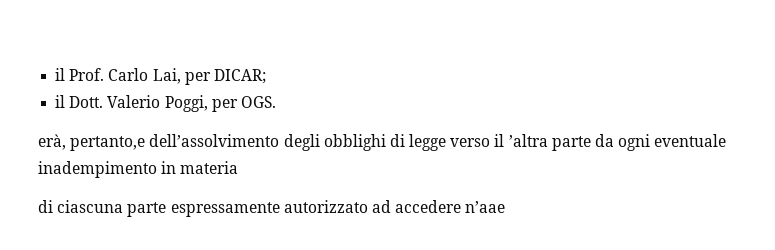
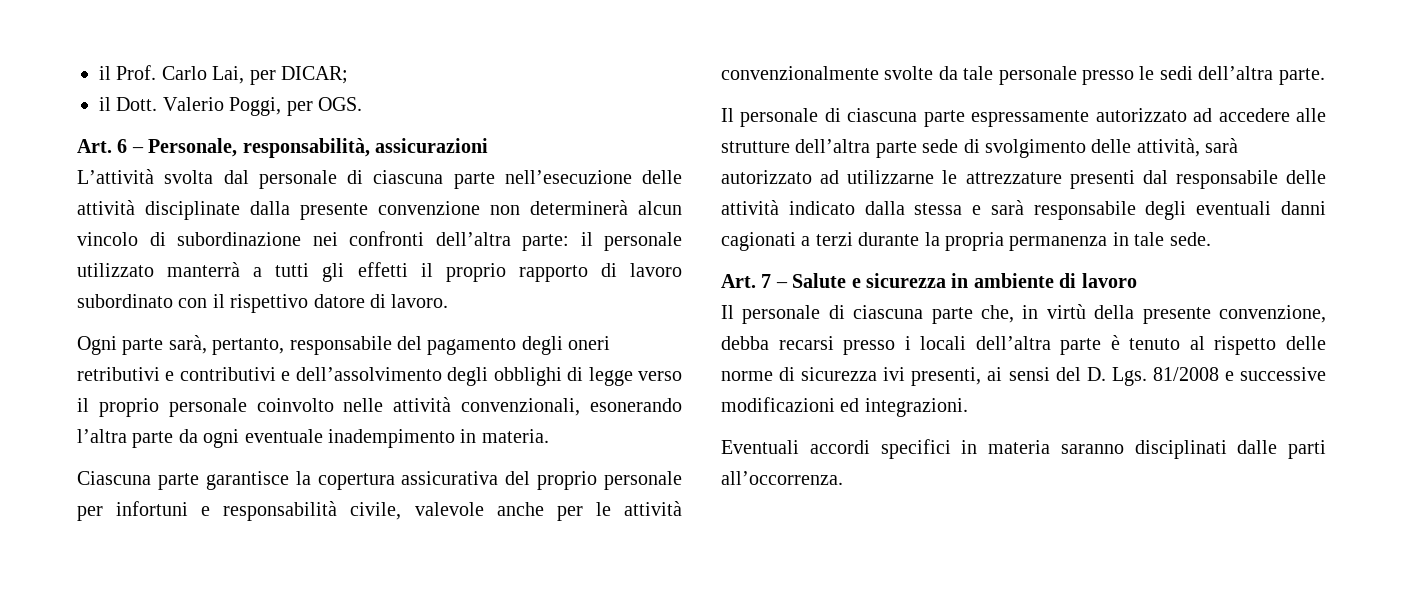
[38,134,146,151] erà, pertanto,e -> [77,138,488,158] [77,169,682,189] [77,200,682,220] [77,231,682,251] [77,262,683,282] [77,294,449,313] [77,335,611,355] [77,367,291,381] Art. 6 – Personale, responsabilità, assicurazioni // L’attività svolta dal personale di ciascuna parte nell’esecuzione delle attività disciplinate dalla presente convenzione non determinerà alcun vincolo di subordinazione nei confronti dell’altra parte: il personale utilizzato manterrà a tutti gli effetti il proprio rapporto di lavoro subordinato con il rispettivo datore di lavoro. // Ogni parte sarà, pertanto, responsabile del pagamento degli oneri retributivi e contributivi e
[508,134,548,147] ’altra -> [98,397,682,417] [77,429,127,443] proprio personale coinvolto nelle attività convenzionali, esonerando l’altra
[180,161,239,174] materia // -> [481,429,549,443] [77,471,682,490] [77,501,682,521] [721,66,1325,85] [721,108,819,127] materia. // Ciascuna parte garantisce la copertura assicurativa del proprio personale per infortuni e responsabilità civile, valevole anche per le attività convenzionalmente svolte da tale personale presso le sedi dell’altra parte. // Il personale
[465,201,506,213] n’aae -> [1296,108,1326,122] [721,138,1239,158] [721,170,1326,189] [721,200,1326,220] [721,232,1211,251] [721,273,1137,288] [721,304,1326,324] [721,335,1326,355] [721,367,1326,386] [721,397,968,417] [721,439,1326,459] [721,471,843,485] alle strutture dell’altra parte sede di svolgimento delle attività, sarà autorizzato ad utilizzarne le attrezzature presenti dal responsabile delle attività indicato dalla stessa e sarà responsabile degli eventuali danni cagionati a terzi durante la propria permanenza in tale sede. // Art. 7 – Salute e sicurezza in ambiente di lavoro // Il personale di ciascuna parte che, in virtù della presente convenzione, debba recarsi presso i locali dell’altra parte è tenuto al rispetto delle norme di sicurezza ivi presenti, ai sensi del D. Lgs. 81/2008 e successive modificazioni ed integrazioni. // Eventuali accordi specifici in materia saranno disciplinati dalle parti all’occorrenza.

